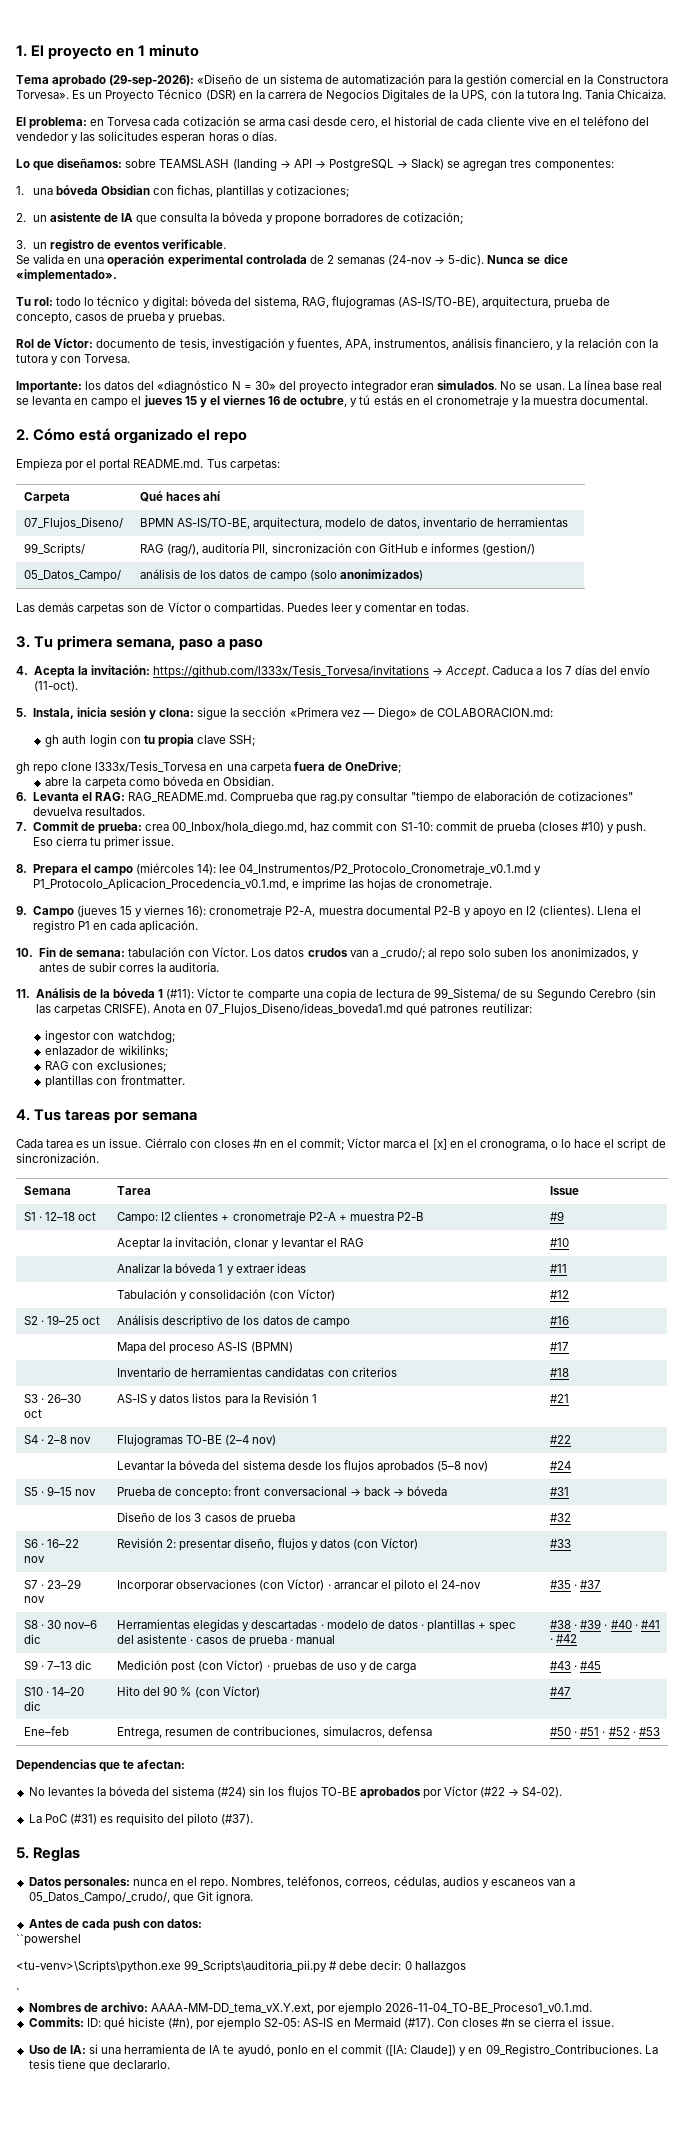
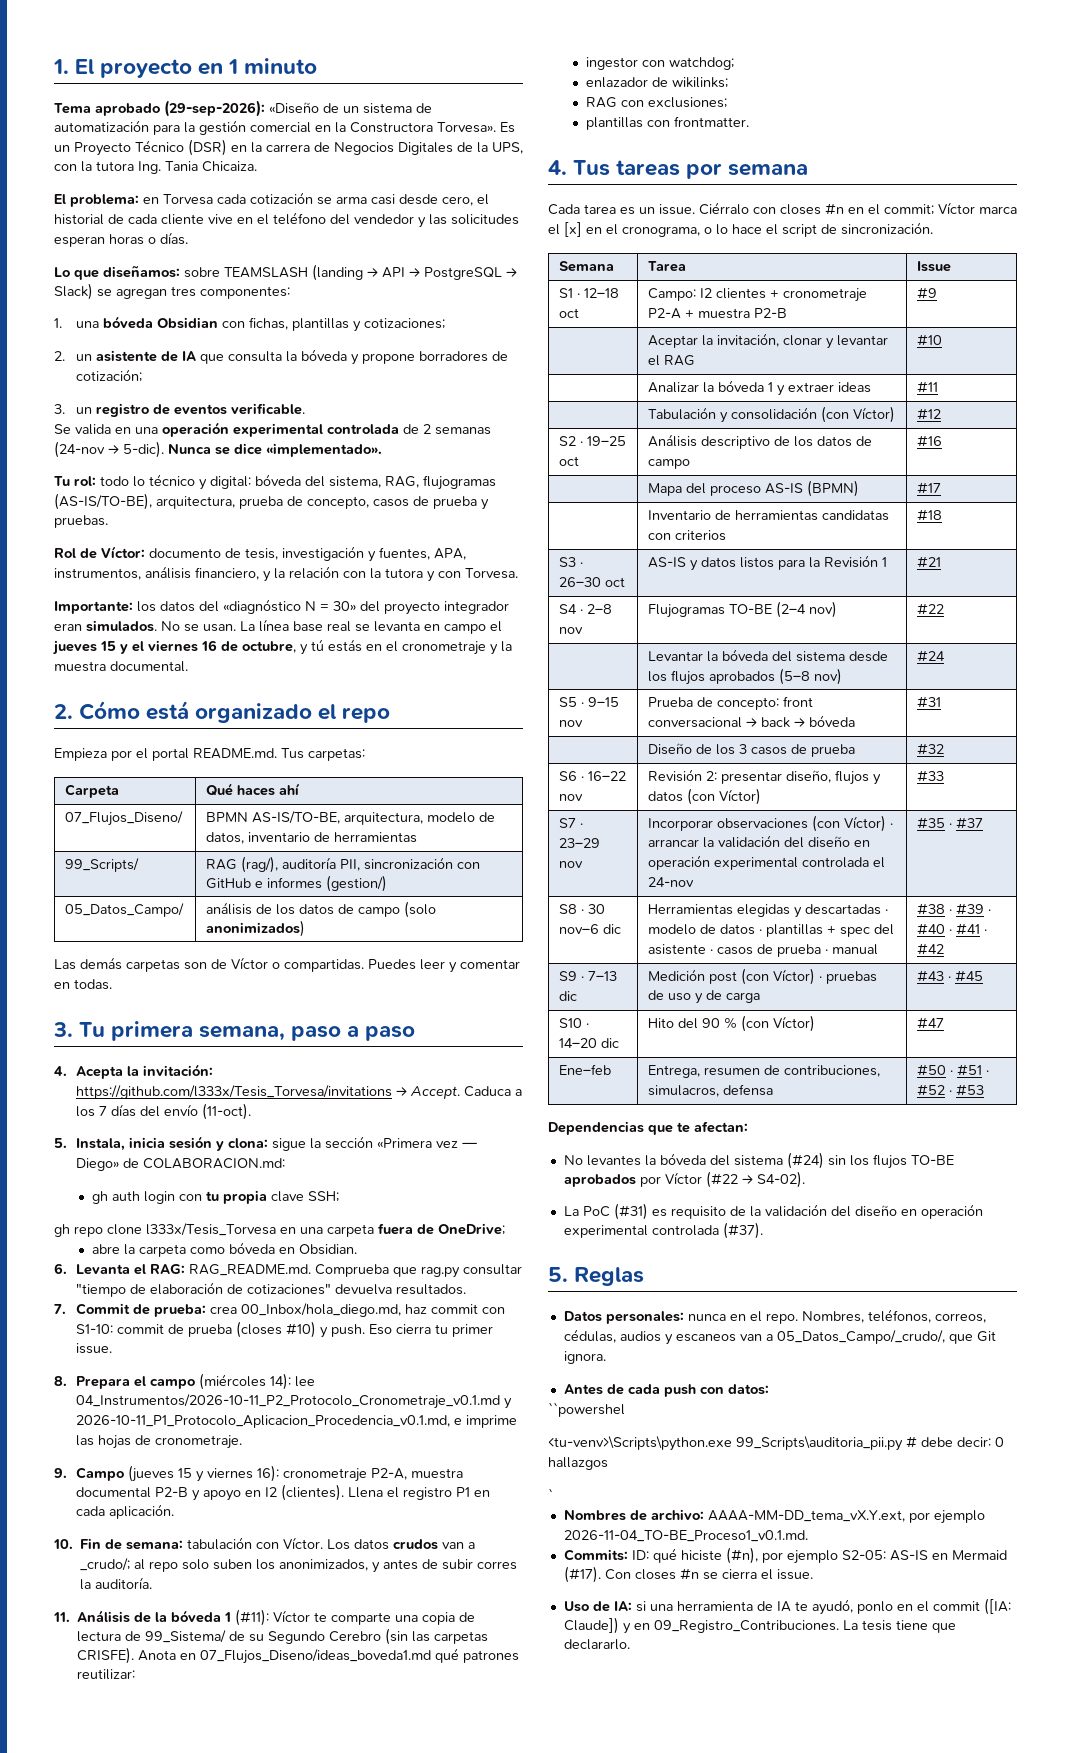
[239,863,542,875] [32,878,289,891] 04_Instrumentos/P2_Protocolo_Cronometraje_v0.1.md y P1_Protocolo_Aplicacion_Procedencia_v0.1.md, -> [76,1394,513,1409] [76,1415,451,1428] 04_Instrumentos/2026-10-11_P2_Protocolo_Cronometraje_v0.1.md y 2026-10-11_P1_Protocolo_Aplicacion_Procedencia_v0.1.md,
[380,1579,425,1592] el piloto -> [703,835,871,848] [648,855,870,870] la validación del diseño en operación experimental controlada
[167,1813,219,1826] del piloto -> [729,1204,983,1219] [563,1225,719,1238] de la validación del diseño en operación experimental controlada

